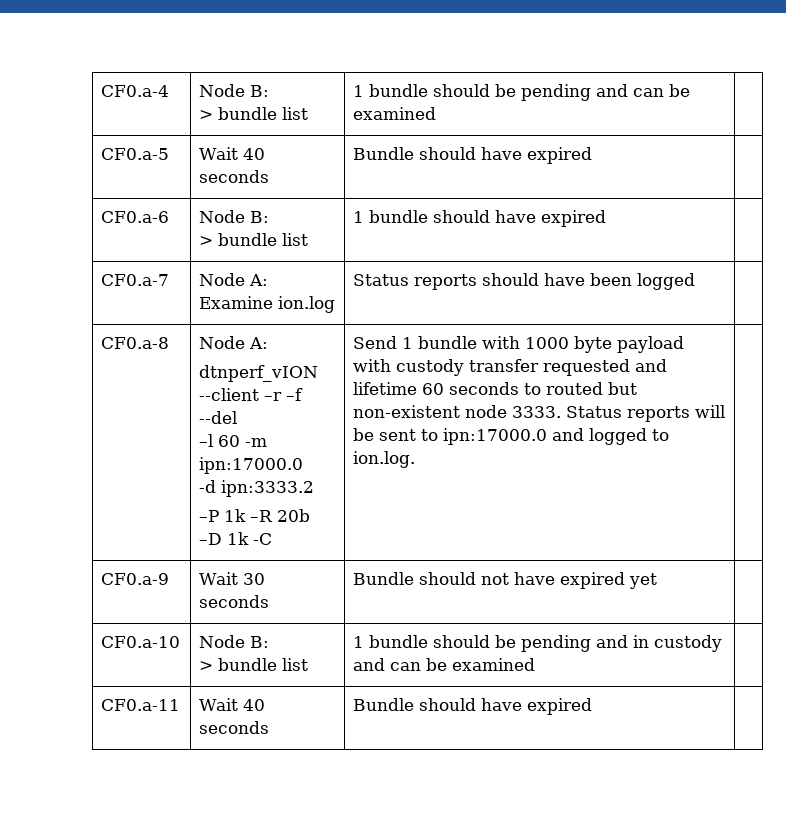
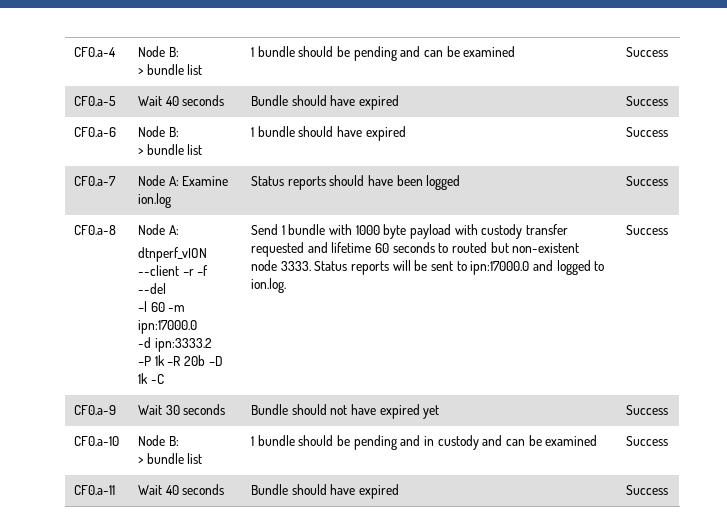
(437, 113) none -> [626,47,669,57] Success
(593, 155) none -> [626,96,669,106] Success
(607, 218) none -> [626,127,669,137] Success
(696, 281) none -> [626,176,669,186] Success
(416, 459) none -> [626,225,669,235] Success
(658, 581) none -> [626,405,669,415] Success
(536, 664) none -> [626,436,669,446] Success
(593, 706) none -> [626,485,669,495] Success

